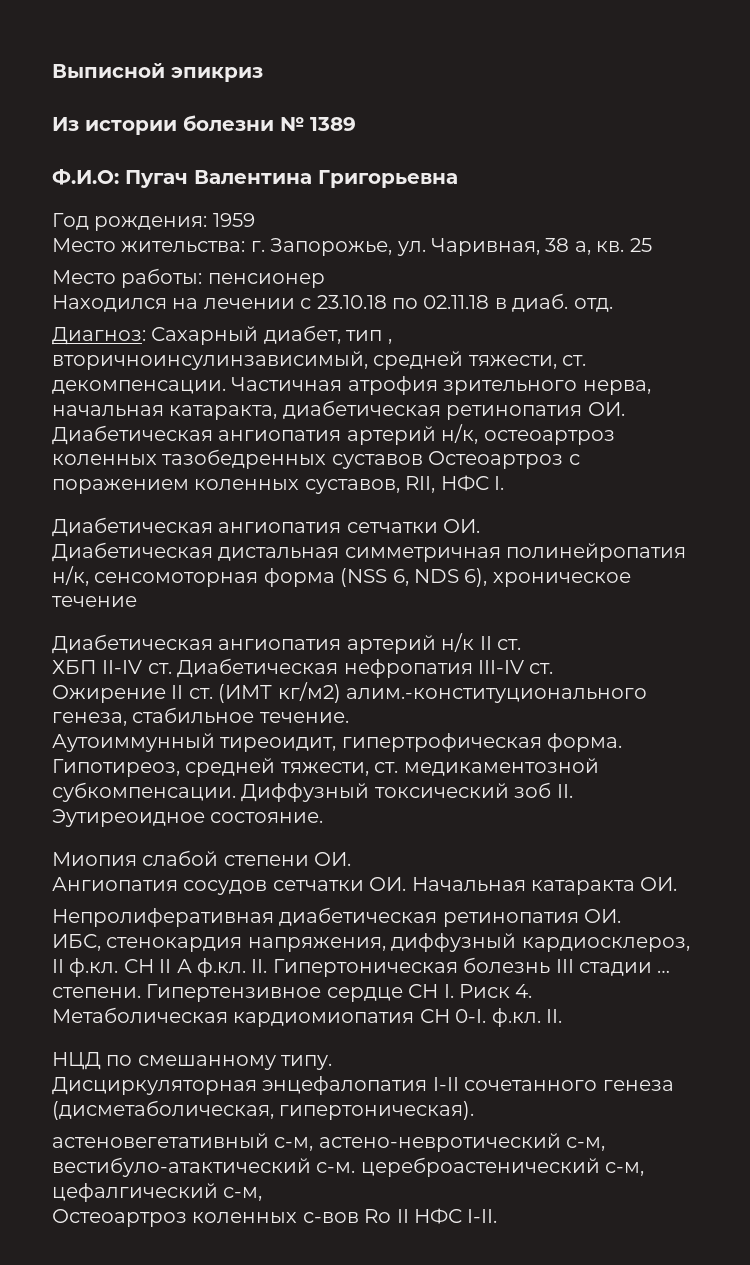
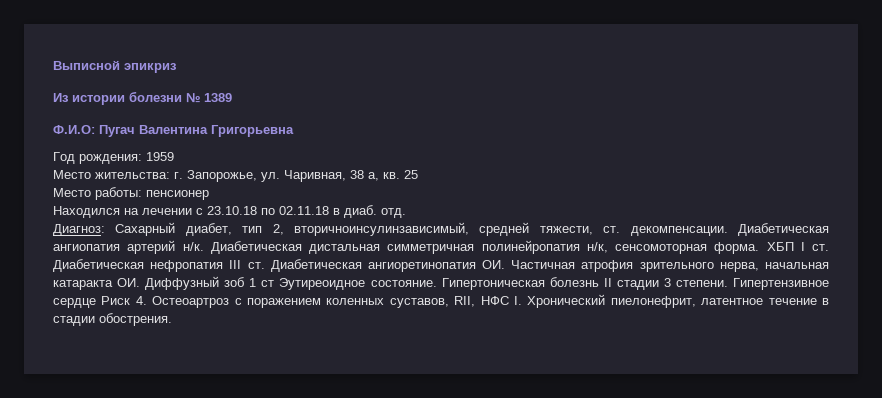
[387,338,392,344] , -> [272,224,284,235] 2,
(226, 387) none -> [737,223,829,236] [53,240,829,254] [53,259,506,272] Диабетическая ангиопатия артерий н/к. Диабетическая дистальная симметричная полинейропатия н/к, сенсомоторная форма. ХБП I ст. Диабетическая нефропатия III ст. Диабетическая ангиоретинопатия ОИ.
[169,400,625,420] [52,424,615,445] [52,449,423,469] катаракта, диабетическая ретинопатия ОИ. Диабетическая ангиопатия артерий н/к, остеоартроз коленных тазобедренных суставов -> [53,276,829,290] [53,296,147,308] катаракта ОИ. Диффузный зоб 1 ст Эутиреоидное состояние. Гипертоническая болезнь II стадии 3 степени. Гипертензивное сердце Риск 4.
[52,517,481,537] [52,542,687,562] [52,566,631,587] [52,596,137,607] [52,633,521,654] [52,658,554,678] [52,682,647,703] [52,707,349,726] [52,733,623,752] [52,758,599,777] [52,782,573,802] [52,809,324,827] [52,850,352,866] [52,877,678,895] [52,907,622,927] [52,933,690,952] [52,957,671,977] [52,984,533,1002] [52,1007,562,1027] [52,1052,333,1070] [52,1076,674,1095] [52,1100,475,1120] [52,1133,606,1152] [52,1157,645,1177] [52,1183,263,1202] [52,1208,498,1227] // Диабетическая ангиопатия сетчатки ОИ. // Диабетическая дистальная симметричная полинейропатия н/к, сенсомоторная форма (NSS 6, NDS 6), хроническое течение // Диабетическая ангиопатия артерий н/к II ст. // ХБП II-IV ст. Диабетическая нефропатия III-IV ст. // Ожирение II ст. (ИМТ кг/м2) алим.-конституционального генеза, стабильное течение. // Аутоиммунный тиреоидит, гипертрофическая форма. Гипотиреоз, средней тяжести, ст. медикаментозной субкомпенсации. Диффузный токсический зоб II. Эутиреоидное состояние. // Миопия слабой степени ОИ. // Ангиопатия сосудов сетчатки ОИ. Начальная катаракта ОИ. // Непролиферативная диабетическая ретинопатия ОИ. // ИБС, стенокардия напряжения, диффузный кардиосклероз, II ф.кл. СН II А ф.кл. II. Гипертоническая болезнь III стадии … степени. Гипертензивное сердце СН I. Риск 4. Метаболическая кардиомиопатия СН 0-I. ф.кл. II. // НЦД по смешанному типу. // Дисциркуляторная энцефалопатия I-II сочетанного генеза (дисметаболическая, гипертоническая). // астеновегетативный с-м, астено-невротический с-м, вестибуло-атактический с-м. цереброастенический с-м, цефалгический с-м, // Остеоартроз коленных с-вов Rо II НФС I-II. -> [527,294,829,308] [53,313,172,326] Хронический пиелонефрит, латентное течение в стадии обострения.

